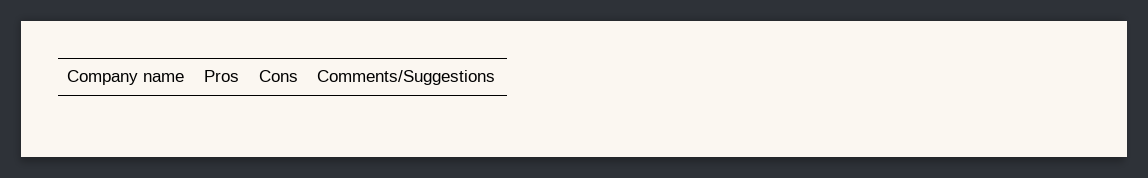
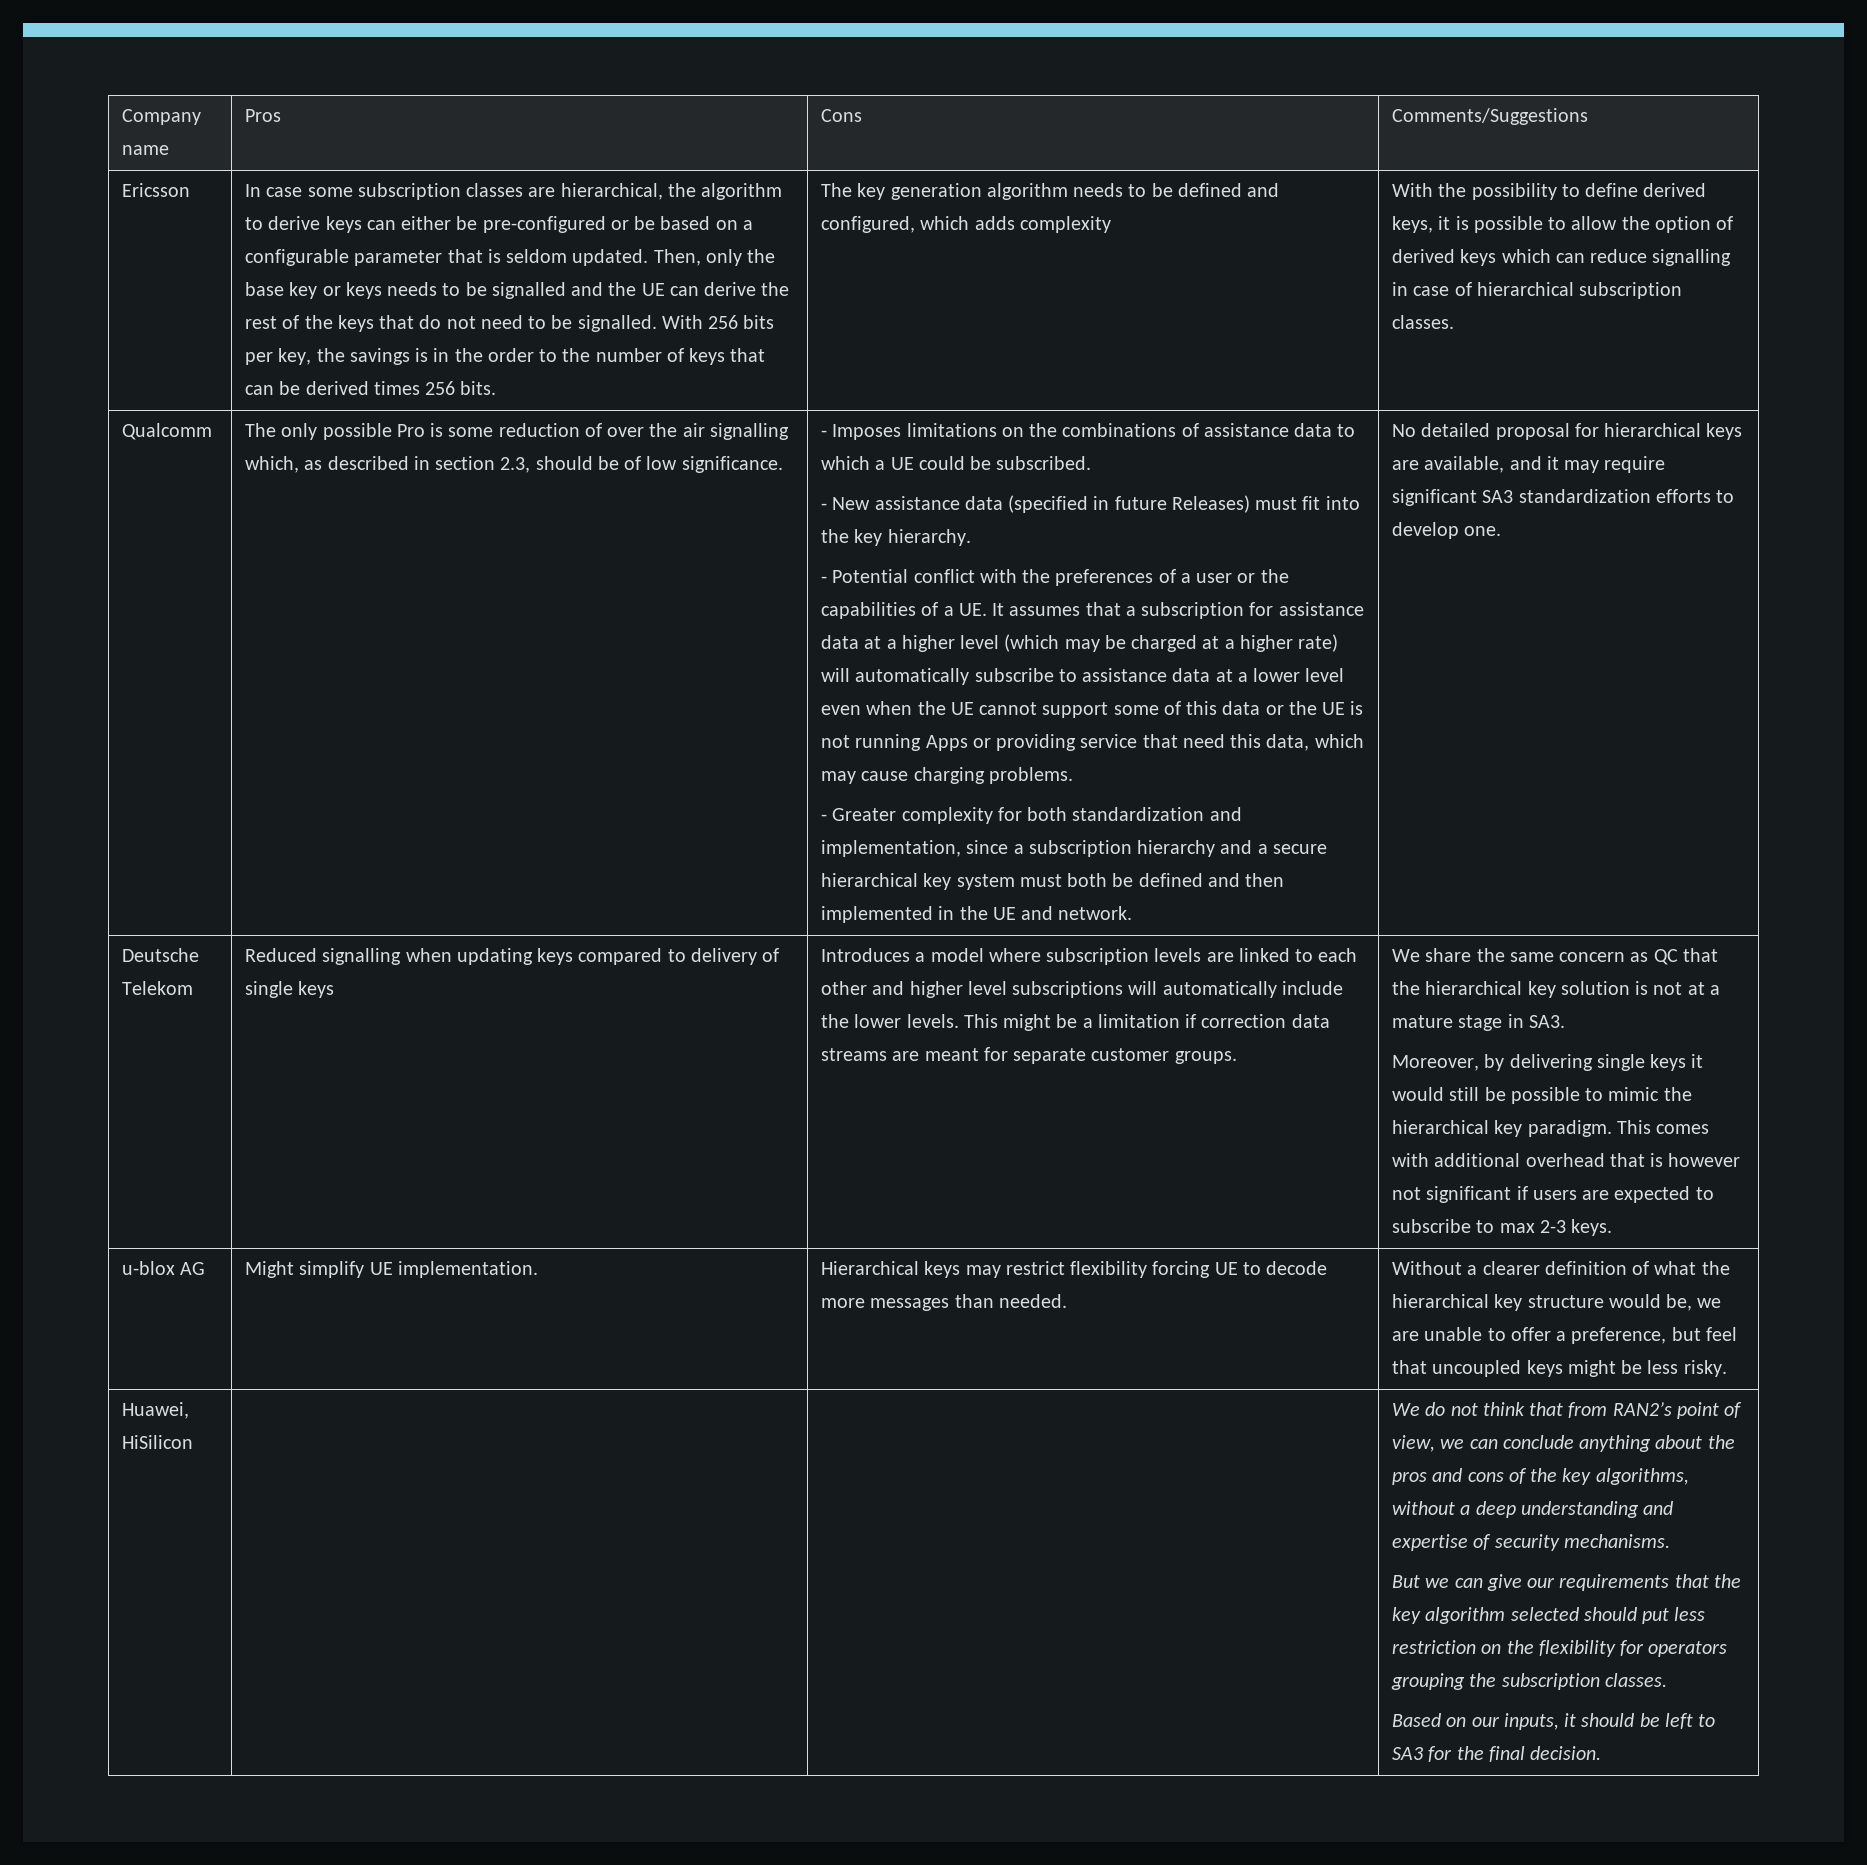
(496, 77) none -> [121,183,190,197] [244,183,783,200] [244,216,753,233] [244,249,776,266] [244,282,790,299] [244,315,775,332] [244,348,766,365] [244,381,497,395] [820,183,1280,200] [820,216,1111,233] [1391,183,1707,200] [1391,216,1734,233] [1391,249,1732,266] [1391,282,1683,299] [1391,315,1454,329] [121,423,212,440] [244,423,789,440] [244,456,783,473] [820,423,1356,440] [820,456,1092,470] [820,495,1360,513] [820,529,971,546] [820,569,1289,586] [820,602,1364,619] [820,634,1339,652] [820,668,1345,685] [820,701,1364,718] [820,734,1364,751] [820,767,1073,784] [820,807,1242,824] [820,840,1327,857] [820,873,1285,890] [820,906,1133,923] [1391,423,1743,440] [1391,456,1666,473] [1391,489,1735,506] [1391,522,1502,539] [121,948,199,962] [121,981,193,995] [244,948,780,965] [244,981,335,998] [820,948,1358,965] [820,981,1343,998] [820,1014,1330,1031] [820,1047,1237,1064] [1391,948,1718,965] [1391,981,1720,998] [1391,1014,1565,1031] [1391,1054,1704,1071] [1391,1087,1692,1104] [1391,1120,1710,1137] [1391,1153,1741,1167] [1391,1186,1714,1203] [1391,1219,1613,1236] [121,1261,206,1275] [244,1261,538,1278] [820,1261,1328,1278] [820,1294,1067,1311] [1391,1261,1730,1275] [1391,1294,1722,1311] [1391,1327,1737,1344] [1391,1360,1727,1377] [121,1402,189,1419] [121,1435,193,1449] [1391,1402,1743,1419] [1391,1435,1735,1452] [1391,1468,1689,1485] [1391,1501,1674,1518] [1391,1534,1670,1551] [1391,1574,1741,1591] [1391,1607,1706,1624] [1391,1640,1728,1657] [1390,1673,1667,1690] [1391,1713,1716,1730] [1391,1746,1602,1762] // Ericsson | In case some subscription classes are hierarchical, the algorithm to derive keys can either be pre-configured or be based on a configurable parameter that is seldom updated. Then, only the base key or keys needs to be signalled and the UE can derive the rest of the keys that do not need to be signalled. With 256 bits per key, the savings is in the order to the number of keys that can be derived times 256 bits. | The key generation algorithm needs to be defined and configured, which adds complexity | With the possibility to define derived keys, it is possible to allow the option of derived keys which can reduce signalling in case of hierarchical subscription classes. // Qualcomm | The only possible Pro is some reduction of over the air signalling which, as described in section 2.3, should be of low significance. | - Imposes limitations on the combinations of assistance data to which a UE could be subscribed. // - New assistance data (specified in future Releases) must fit into the key hierarchy. // - Potential conflict with the preferences of a user or the capabilities of a UE. It assumes that a subscription for assistance data at a higher level (which may be charged at a higher rate) will automatically subscribe to assistance data at a lower level even when the UE cannot support some of this data or the UE is not running Apps or providing service that need this data, which may cause charging problems. // - Greater complexity for both standardization and implementation, since a subscription hierarchy and a secure hierarchical key system must both be defined and then implemented in the UE and network. | No detailed proposal for hierarchical keys are available, and it may require significant SA3 standardization efforts to develop one. // Deutsche Telekom | Reduced signalling when updating keys compared to delivery of single keys | Introduces a model where subscription levels are linked to each other and higher level subscriptions will automatically include the lower levels. This might be a limitation if correction data streams are meant for separate customer groups. | We share the same concern as QC that the hierarchical key solution is not at a mature stage in SA3. // Moreover, by delivering single keys it would still be possible to mimic the hierarchical key paradigm. This comes with additional overhead that is however not significant if users are expected to subscribe to max 2-3 keys. // u-blox AG | Might simplify UE implementation. | Hierarchical keys may restrict flexibility forcing UE to decode more messages than needed. | Without a clearer definition of what the hierarchical key structure would be, we are unable to offer a preference, but feel that uncoupled keys might be less risky. // Huawei, HiSilicon | | | We do not think that from RAN2’s point of view, we can conclude anything about the pros and cons of the key algorithms, without a deep understanding and expertise of security mechanisms. // But we can give our requirements that the key algorithm selected should put less restriction on the flexibility for operators grouping the subscription classes. // Based on our inputs, it should be left to SA3 for the final decision.

